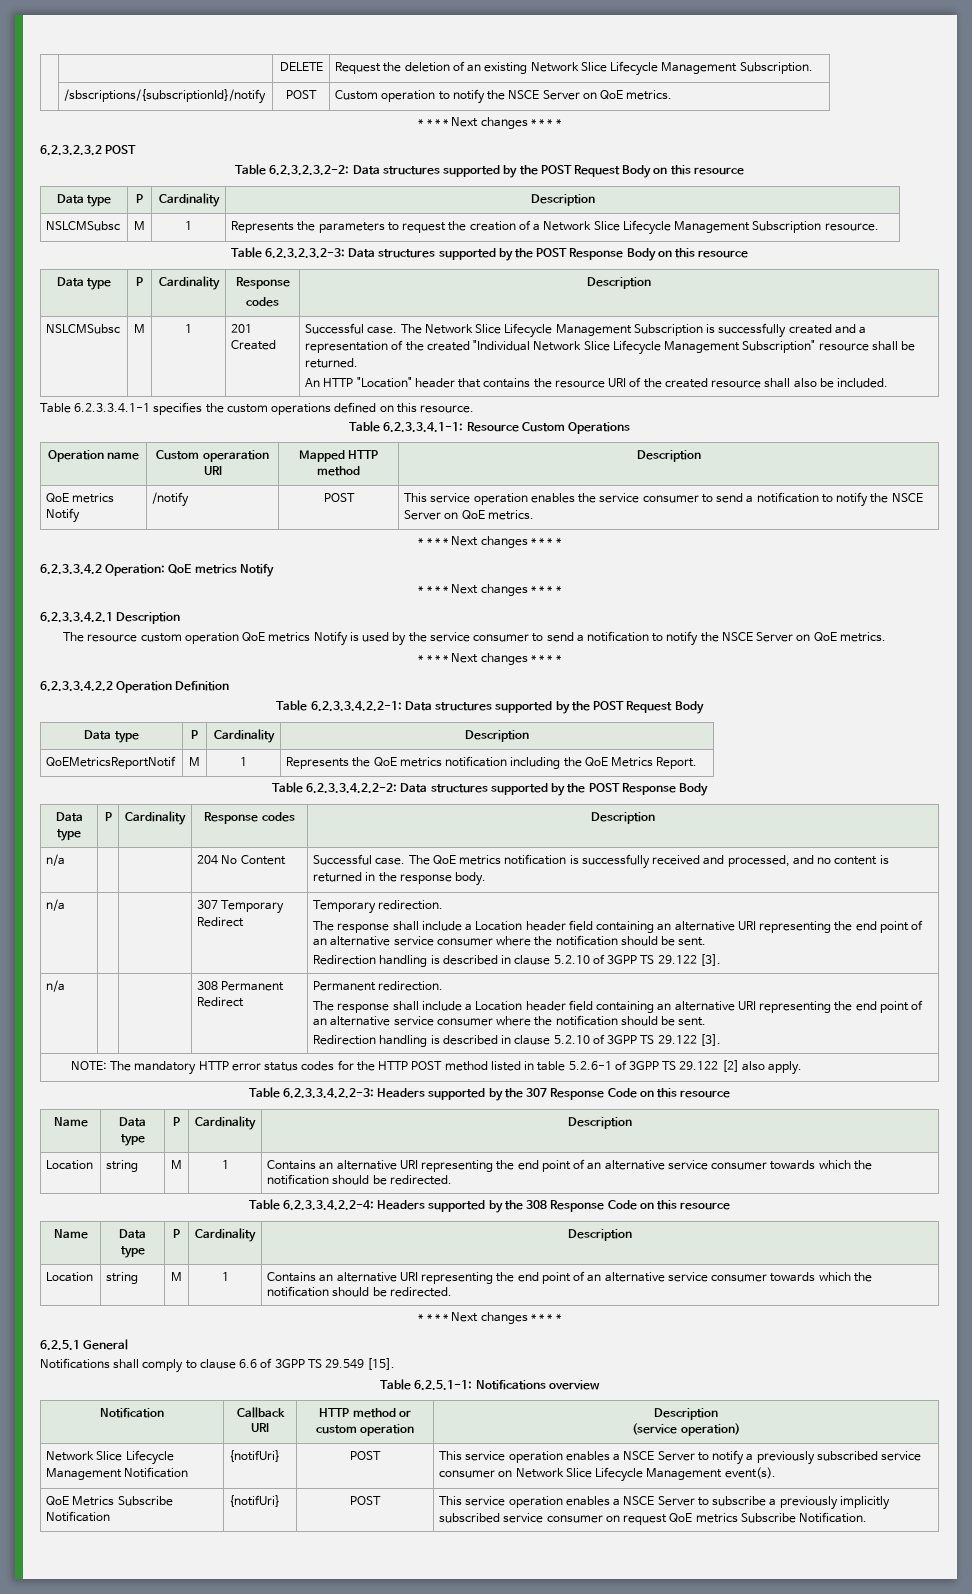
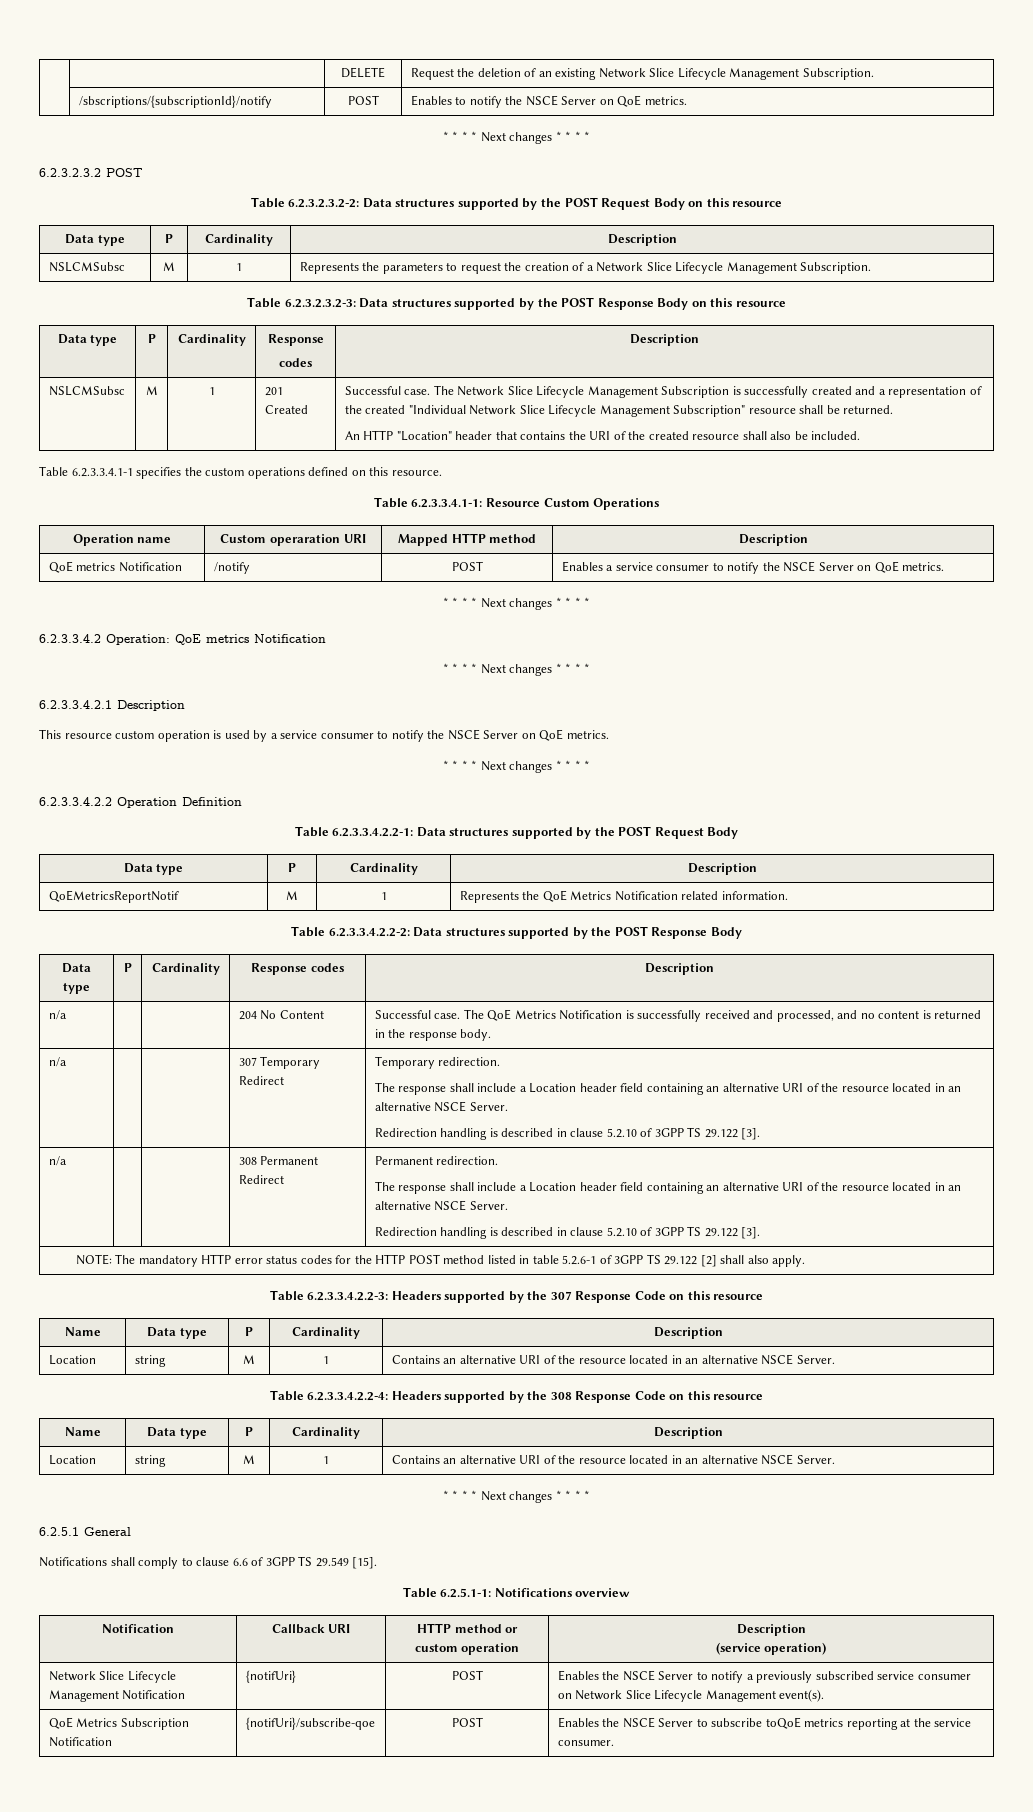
[335,90,436,102] Custom operation -> [410,95,452,106] Enables
[752,221,879,233] Subscription resource. -> [800,262,872,274] Subscription.
[554,380,605,388] resource -> (586, 435) none
[46,508,81,523] Notify -> [118,562,182,572] Notification
[404,492,819,505] This service operation enables the service consumer to send a notification -> [561,561,710,572] Enables a service consumer
[239,564,274,577] Notify -> [254,634,326,643] Notification
[63,632,85,642] The -> [39,729,61,739] This
[242,631,348,646] QoE metrics Notify -> (210, 736) none
[408,631,664,642] the service consumer to send a notification to -> [270,730,389,739] a service consumer to
[399,756,698,769] metrics notification including the QoE Metrics Report. -> [570,891,788,901] Metrics Notification related information.
[459,854,567,865] metrics notification -> [514,1010,623,1020] Metrics Notification
[759,920,924,933] [313,935,707,946] representing the end point of an alternative service consumer where the notification should be sent. -> [806,1083,962,1092] [374,1101,508,1112] of the resource located in an alternative NSCE Server.
[759,1000,924,1013] [313,1015,707,1026] representing the end point of an alternative service consumer where the notification should be sent. -> [806,1182,962,1191] [374,1200,508,1211] of the resource located in an alternative NSCE Server.
(739, 1066) none -> [720,1255,745,1264] shall
[421,1159,872,1172] [267,1174,452,1185] representing the end point of an alternative service consumer towards which the notification should be redirected. -> [543,1354,835,1365] of the resource located in an alternative NSCE Server.
[421,1271,872,1284] [267,1286,452,1297] representing the end point of an alternative service consumer towards which the notification should be redirected. -> [543,1454,835,1465] of the resource located in an alternative NSCE Server.
[439,1451,621,1463] This service operation enables a -> [557,1670,620,1681] Enables the
[117,1496,173,1506] [46,1511,111,1522] [229,1495,281,1507] [350,1496,381,1505] [439,1496,890,1510] [439,1512,868,1525] Subscribe Notification | {notifUri} | POST | This service operation enables a NSCE Server to subscribe a previously implicitly subscribed service consumer on request QoE metrics Subscribe Notification. -> [120,1718,189,1730] [48,1737,112,1747] [245,1717,375,1730] [451,1717,483,1727] [557,1717,972,1730] [557,1740,614,1746] Subscription Notification | {notifUri}/subscribe-qoe | POST | Enables the NSCE Server to subscribe toQoE metrics reporting at the service consumer.

